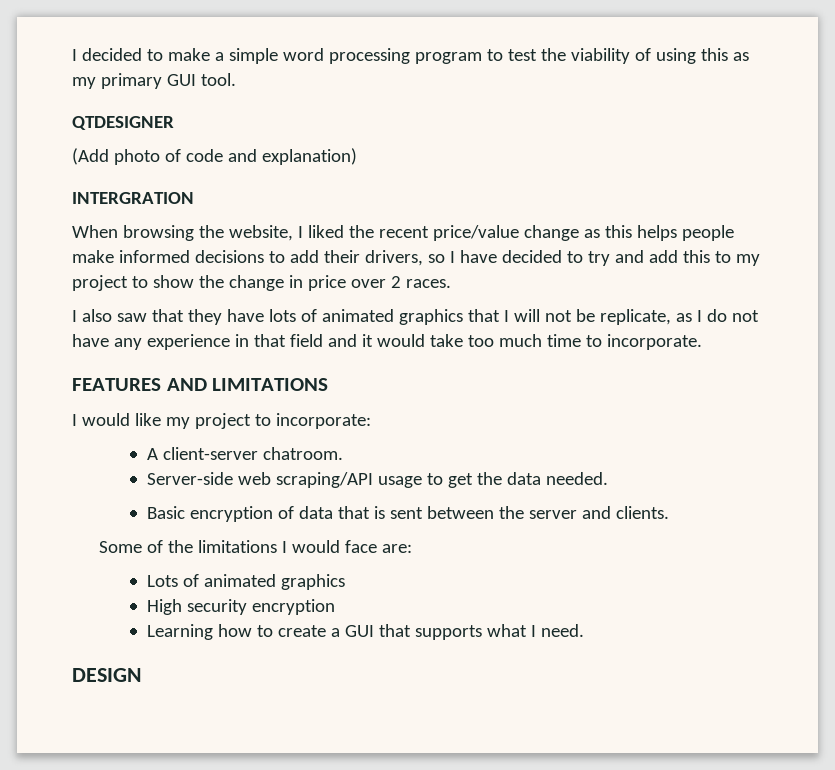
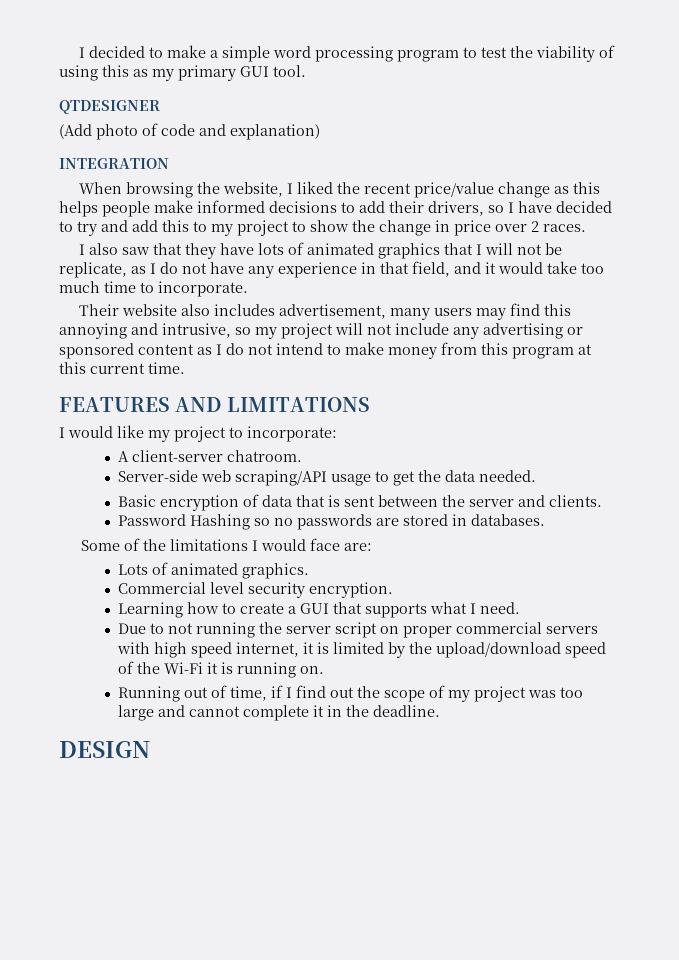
[72,192,194,204] INTERGRATION -> [59,158,169,169] INTEGRATION
[289,334,323,347] field -> [412,261,450,277] field,
(702, 342) none -> [79,303,572,320] [59,323,583,339] [59,342,592,359] [59,362,185,374] // Their website also includes advertisement, many users may find this annoying and intrusive, so my project will not include any advertising or sponsored content as I do not intend to make money from this program at this current time.
(670, 512) none -> [118,514,546,530] // Password Hashing so no passwords are stored in databases.
[281,574,346,590] [147,599,336,615] graphics // High security encryption -> [242,563,310,579] [118,582,394,598] graphics. // Commercial level security encryption.
(585, 630) none -> [118,622,599,638] [117,642,607,658] [118,661,325,678] [118,685,584,702] [118,705,441,721] // Due to not running the server script on proper commercial servers with high speed internet, it is limited by the upload/download speed of the Wi-Fi it is running on. // Running out of time, if I find out the scope of my project was too large and cannot complete it in the deadline.

